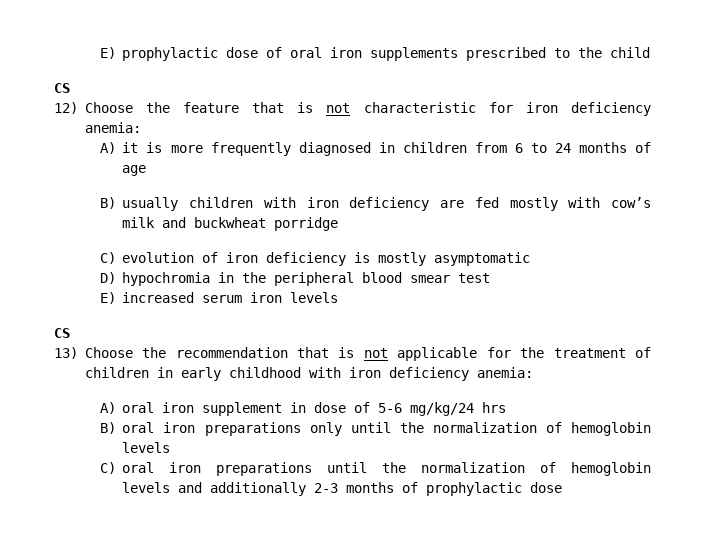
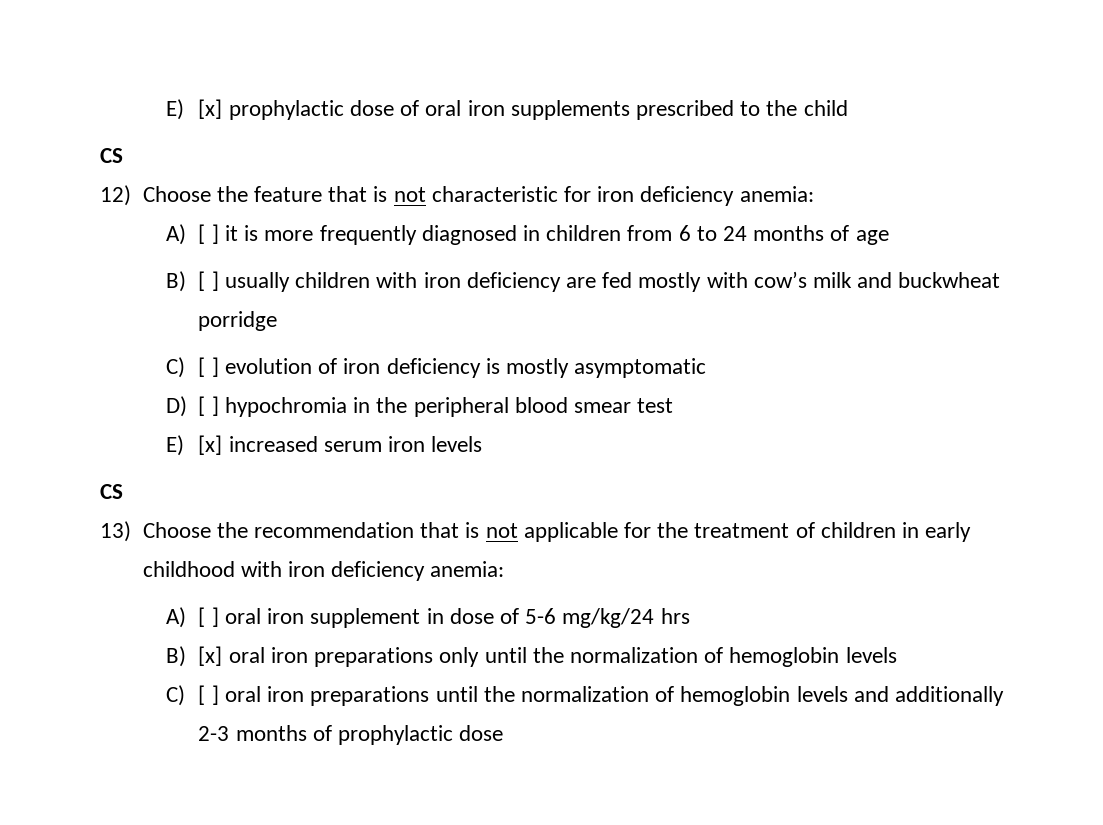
[99,47,116,59] E) -> [165,99,223,120] E) [x]
(116, 148) none -> [198,224,219,244] [ ]
(116, 203) none -> [198,271,219,291] [ ]
(116, 258) none -> [198,357,219,377] [ ]
(116, 278) none -> [198,396,219,416] [ ]
(116, 298) none -> [198,435,223,455] [x]
(116, 408) none -> [198,607,219,627] [ ]
(116, 428) none -> [198,646,223,666] [x]
(116, 468) none -> [198,685,219,705] [ ]

